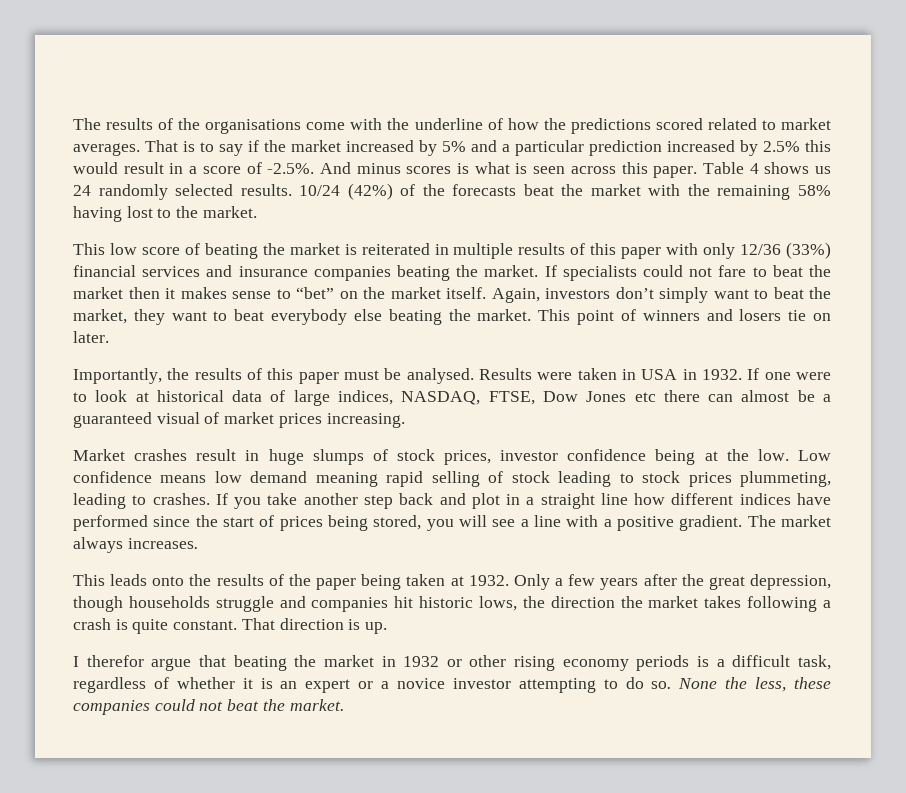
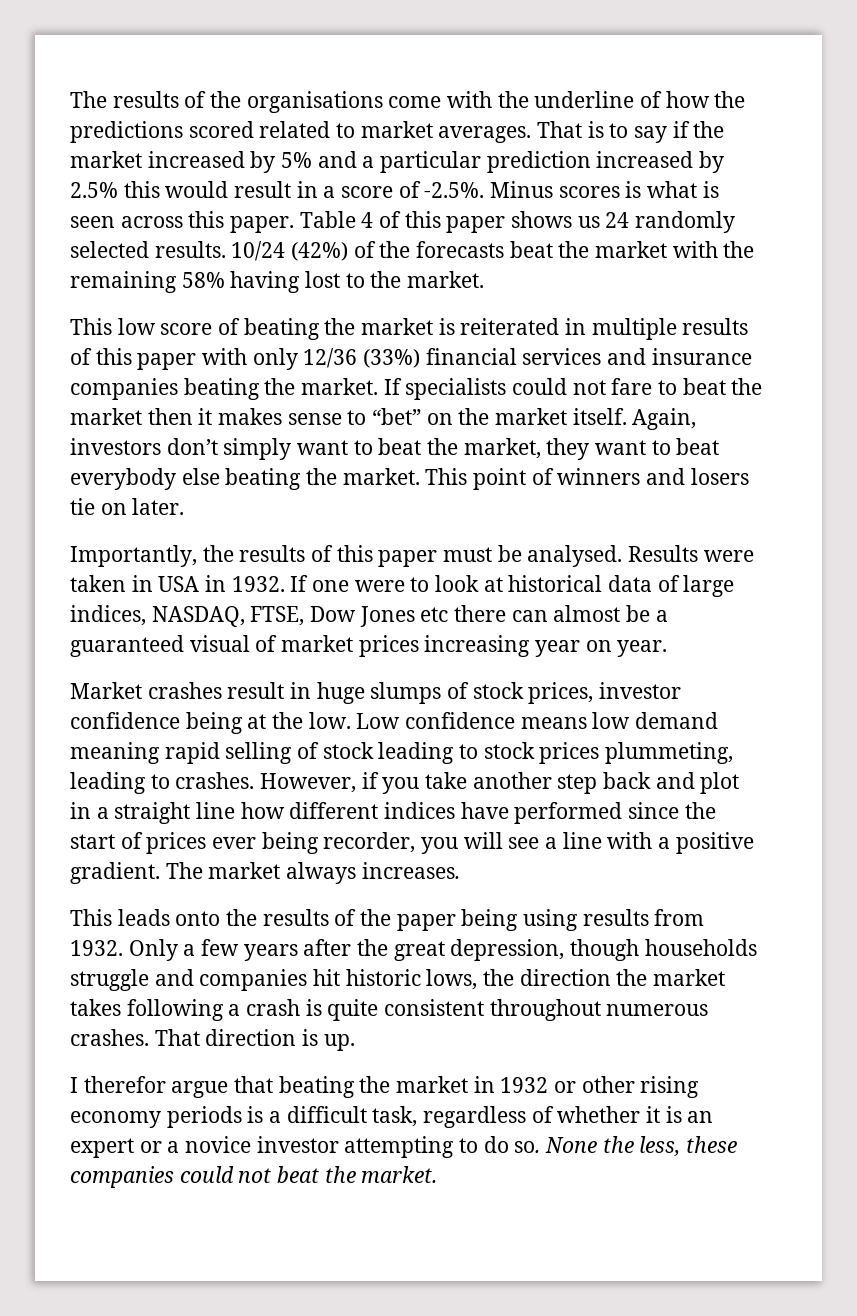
[319,162,401,174] And minus -> [490,181,554,198] Minus
(759, 168) none -> [379,211,506,233] of this paper
[326,413,405,428] increasing. -> [424,635,668,657] increasing year on year.
[215,493,228,505] If -> [260,772,379,793] However, if
[328,515,422,531] being stored, -> [212,832,416,854] ever being recorder,
[406,574,464,586] taken at -> [523,909,705,931] using results from
[173,620,238,630] constant. -> [384,999,709,1021] [70,1029,149,1046] consistent throughout numerous crashes.

